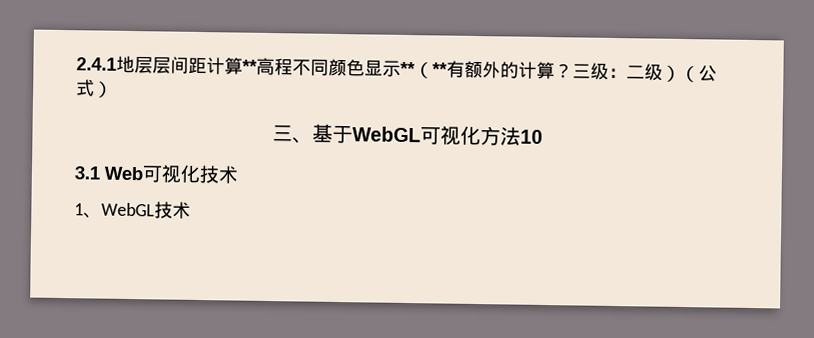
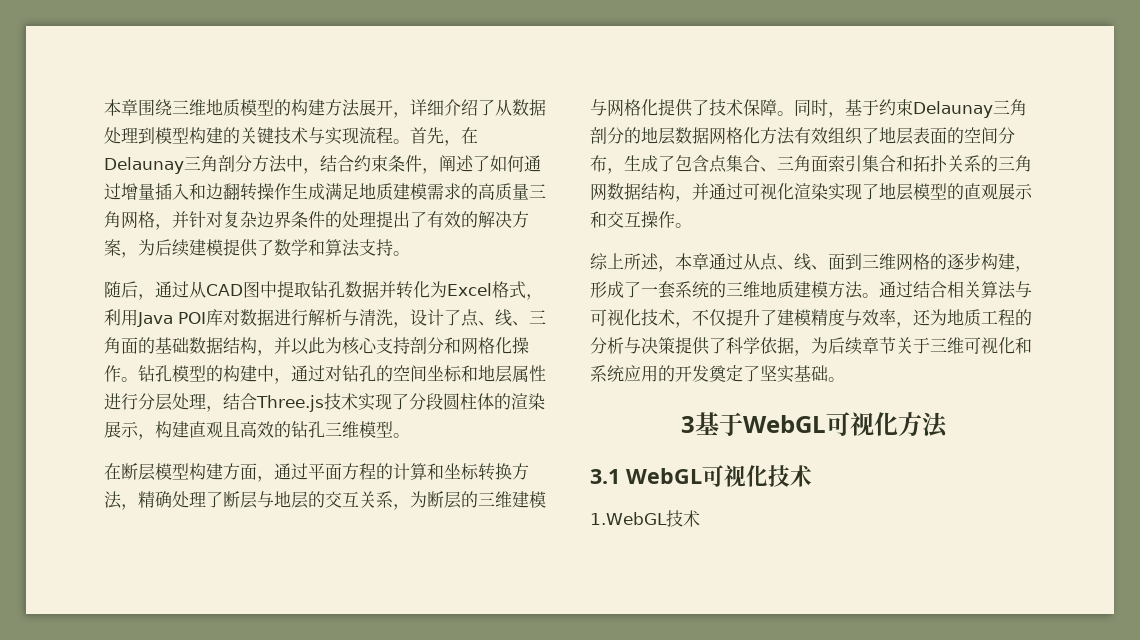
[76,55,717,83] [76,79,113,98] [272,125,313,144] 2.4.1地层层间距计算**高程不同颜色显示**（**有额外的计算？三级：二级）（公式） // 三、 -> [104,99,546,118] [104,127,478,146] [104,155,541,174] [104,183,546,201] [104,211,529,230] [104,239,410,258] [104,281,543,300] [104,309,546,328] [104,337,529,356] [104,365,546,384] [104,393,545,412] [104,421,410,440] [104,463,529,482] [104,491,546,510] [590,99,1027,118] [590,127,1015,145] [590,155,1032,174] [590,183,1033,202] [590,211,692,228] [590,252,1032,272] [590,281,1032,299] [590,309,1032,328] [590,337,1032,356] [590,365,845,383] [680,416,695,433] 本章围绕三维地质模型的构建方法展开，详细介绍了从数据处理到模型构建的关键技术与实现流程。首先，在Delaunay三角剖分方法中，结合约束条件，阐述了如何通过增量插入和边翻转操作生成满足地质建模需求的高质量三角网格，并针对复杂边界条件的处理提出了有效的解决方案，为后续建模提供了数学和算法支持。 // 随后，通过从CAD图中提取钻孔数据并转化为Excel格式，利用Java POI库对数据进行解析与清洗，设计了点、线、三角面的基础数据结构，并以此为核心支持剖分和网格化操作。钻孔模型的构建中，通过对钻孔的空间坐标和地层属性进行分层处理，结合Three.js技术实现了分段圆柱体的渲染展示，构建直观且高效的钻孔三维模型。 // 在断层模型构建方面，通过平面方程的计算和坐标转换方法，精确处理了断层与地层的交互关系，为断层的三维建模与网格化提供了技术保障。同时，基于约束Delaunay三角剖分的地层数据网格化方法有效组织了地层表面的空间分布，生成了包含点集合、三角面索引集合和拓扑关系的三角网数据结构，并通过可视化渲染实现了地层模型的直观展示和交互操作。 // 综上所述，本章通过从点、线、面到三维网格的逐步构建，形成了一套系统的三维地质建模方法。通过结合相关算法与可视化技术，不仅提升了建模精度与效率，还为地质工程的分析与决策提供了科学依据，为后续章节关于三维可视化和系统应用的开发奠定了坚实基础。 // 3
[520,129,543,144] 10 -> (948, 425) none
[104,166,143,181] Web -> [626,468,702,484] WebGL
[74,202,155,219] 1、WebGL -> [590,512,667,525] 1.WebGL

